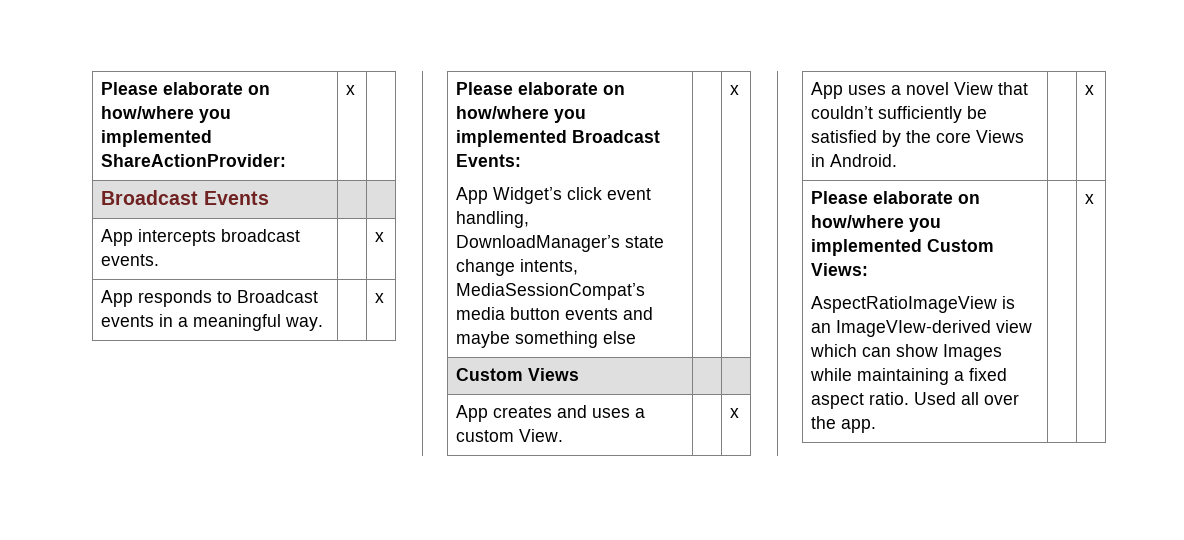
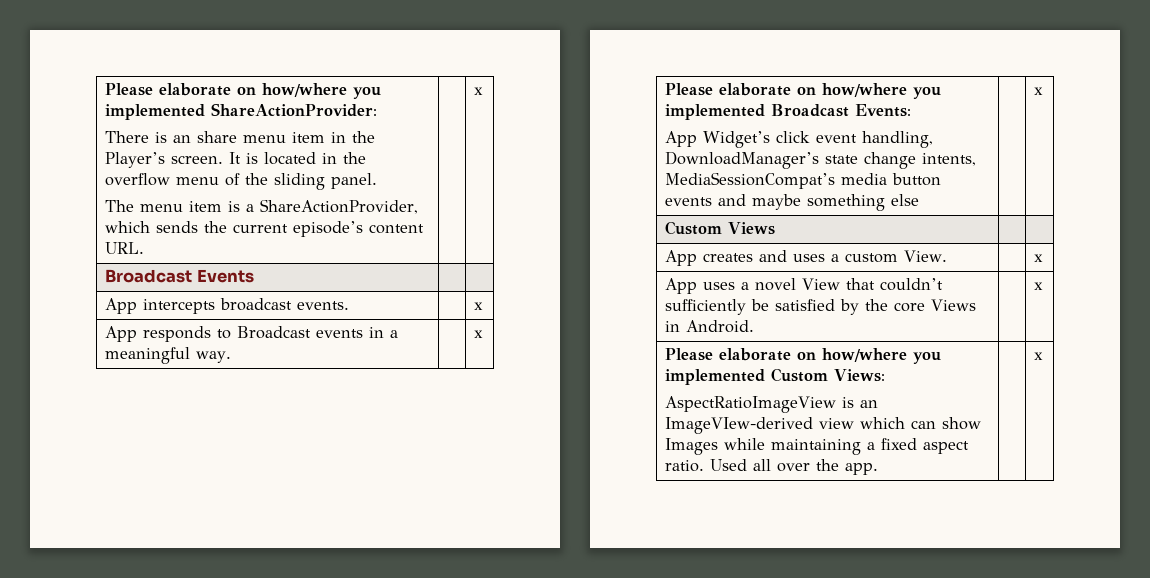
[346,85,356,95] | x | -> [105,131,376,143] [105,152,367,168] [105,173,378,190] [105,199,419,214] [105,221,425,237] [105,242,145,254] [474,87,484,95] // There is an share menu item in the Player’s screen. It is located in the overflow menu of the sliding panel. // The menu item is a ShareActionProvider, which sends the current episode’s content URL. | | x

